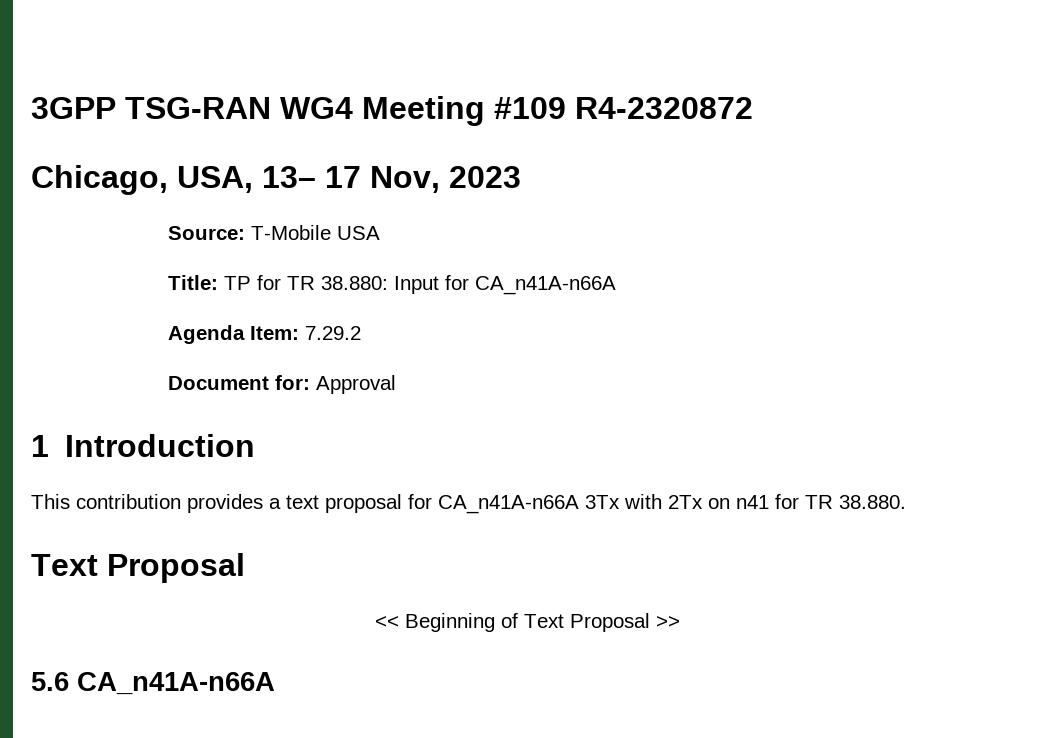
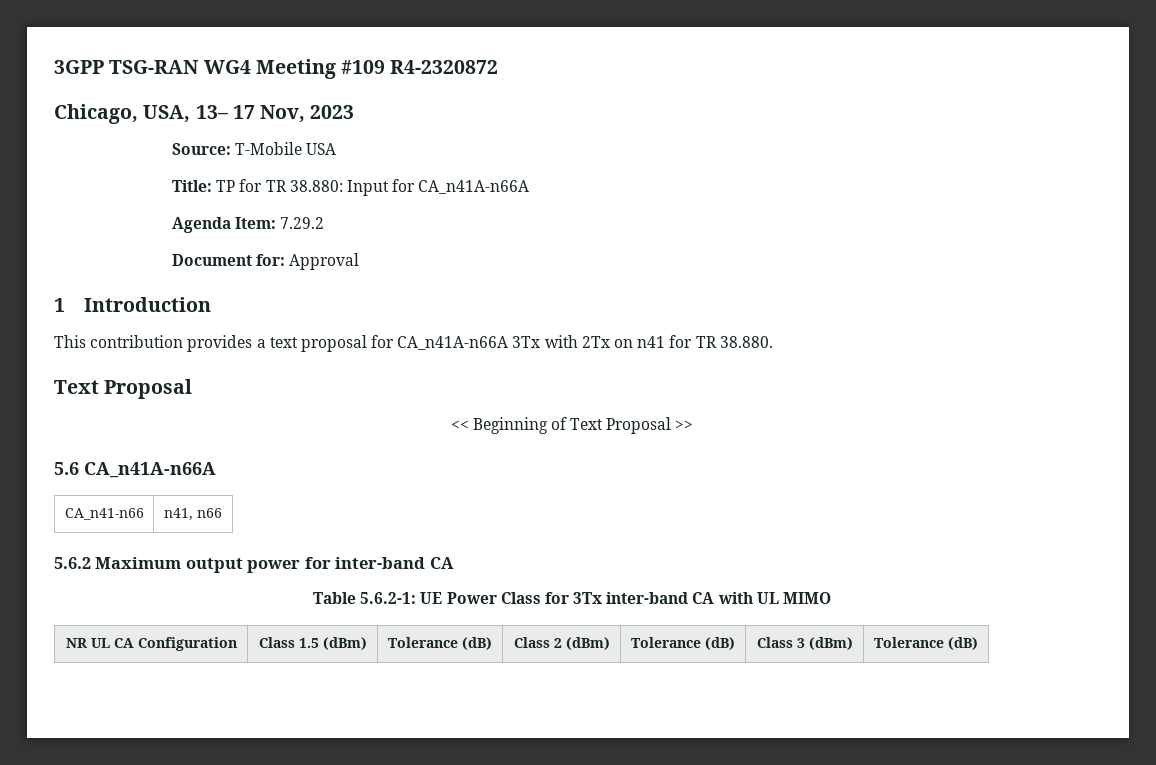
(275, 683) none -> [64,508,144,520] [164,508,222,521] [54,557,454,573] [312,592,832,604] [65,637,237,651] [258,637,367,650] [388,637,492,650] [513,637,610,650] [631,637,735,650] [756,637,853,650] [874,637,978,650] // CA_n41-n66 | n41, n66 // 5.6.2 Maximum output power for inter-band CA // Table 5.6.2-1: UE Power Class for 3Tx inter-band CA with UL MIMO // NR UL CA Configuration | Class 1.5 (dBm) | Tolerance (dB) | Class 2 (dBm) | Tolerance (dB) | Class 3 (dBm) | Tolerance (dB)

